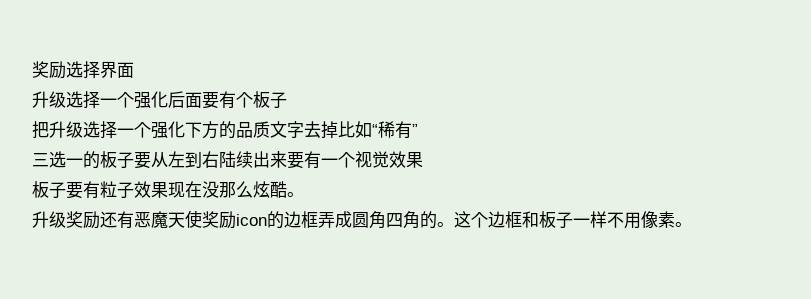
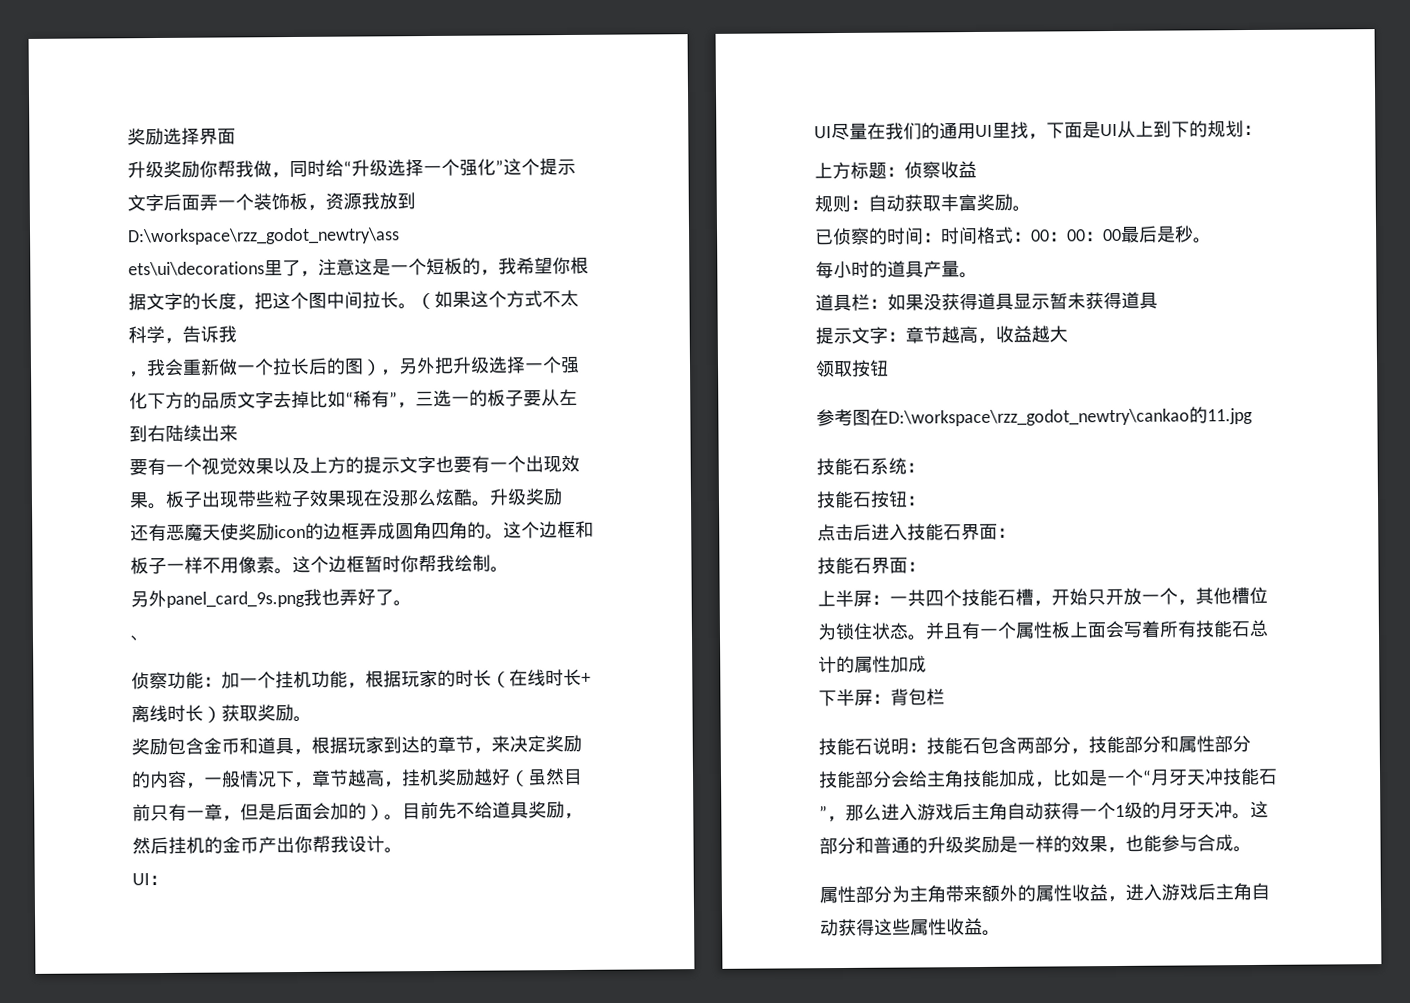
[66,91,287,109] 选择一个强化后面要有个板子 // -> [163,158,576,179] [127,192,416,212] [127,227,400,246] [128,256,589,277] [128,289,579,311] [128,325,237,344] [129,356,436,378] 奖励你帮我做，同时给“升级选择一个强化”这个提示文字后面弄一个装饰板，资源我放到D:\workspace\rzz_godot_newtry\ass // ets\ui\decorations里了，注意这是一个短板的，我希望你根据文字的长度，把这个图中间拉长。（如果这个方式不太科学，告诉我 // ，我会重新做一个拉长后的图），另外
(418, 130) // -> [397,402,416,409] ，
(287, 159) none -> (238, 433) //
[32,181,100,199] // 板子要有 -> [273,454,580,475] [129,490,275,510] 以及上方的提示文字也要有一个出现效果。板子出现带些
[32,211,100,229] // 升级奖励 -> [489,488,563,506] 升级奖励 //
(692, 224) none -> [292,554,509,574] [130,588,412,608] [130,635,150,642] [131,668,591,690] [131,704,312,723] [131,734,582,756] [131,768,583,789] [132,801,583,822] [132,835,403,855] [132,873,168,886] [814,120,1262,141] [814,161,977,180] [814,193,1031,213] [815,225,1212,246] [815,260,978,279] [815,291,1158,312] [815,325,1068,345] [815,359,889,378] [816,406,1253,427] [816,457,925,476] [816,490,926,509] [817,523,1016,542] [817,556,926,575] [817,586,1268,608] [817,619,1269,641] [818,655,927,674] [818,688,945,707] [818,735,1251,756] [818,767,1278,789] [819,800,1269,823] [819,834,1252,855] [819,882,1270,904] [820,917,1001,937] 这个边框暂时你帮我绘制。 // 另外panel_card_9s.png我也弄好了。 // 、 // 侦察功能：加一个挂机功能，根据玩家的时长（在线时长+离线时长）获取奖励。 // 奖励包含金币和道具，根据玩家到达的章节，来决定奖励的内容，一般情况下，章节越高，挂机奖励越好（虽然目前只有一章，但是后面会加的）。目前先不给道具奖励，然后挂机的金币产出你帮我设计。 // UI： // UI尽量在我们的通用UI里找，下面是UI从上到下的规划： // 上方标题：侦察收益 // 规则：自动获取丰富奖励。 // 已侦察的时间：时间格式：00：00：00最后是秒。 // 每小时的道具产量。 // 道具栏：如果没获得道具显示暂未获得道具 // 提示文字：章节越高，收益越大 // 领取按钮 // 参考图在D:\workspace\rzz_godot_newtry\cankao的11.jpg // 技能石系统： // 技能石按钮： // 点击后进入技能石界面： // 技能石界面： // 上半屏：一共四个技能石槽，开始只开放一个，其他槽位为锁住状态。并且有一个属性板上面会写着所有技能石总计的属性加成 // 下半屏：背包栏 // 技能石说明：技能石包含两部分，技能部分和属性部分 // 技能部分会给主角技能加成，比如是一个“月牙天冲技能石”，那么进入游戏后主角自动获得一个1级的月牙天冲。这部分和普通的升级奖励是一样的效果，也能参与合成。 // 属性部分为主角带来额外的属性收益，进入游戏后主角自动获得这些属性收益。

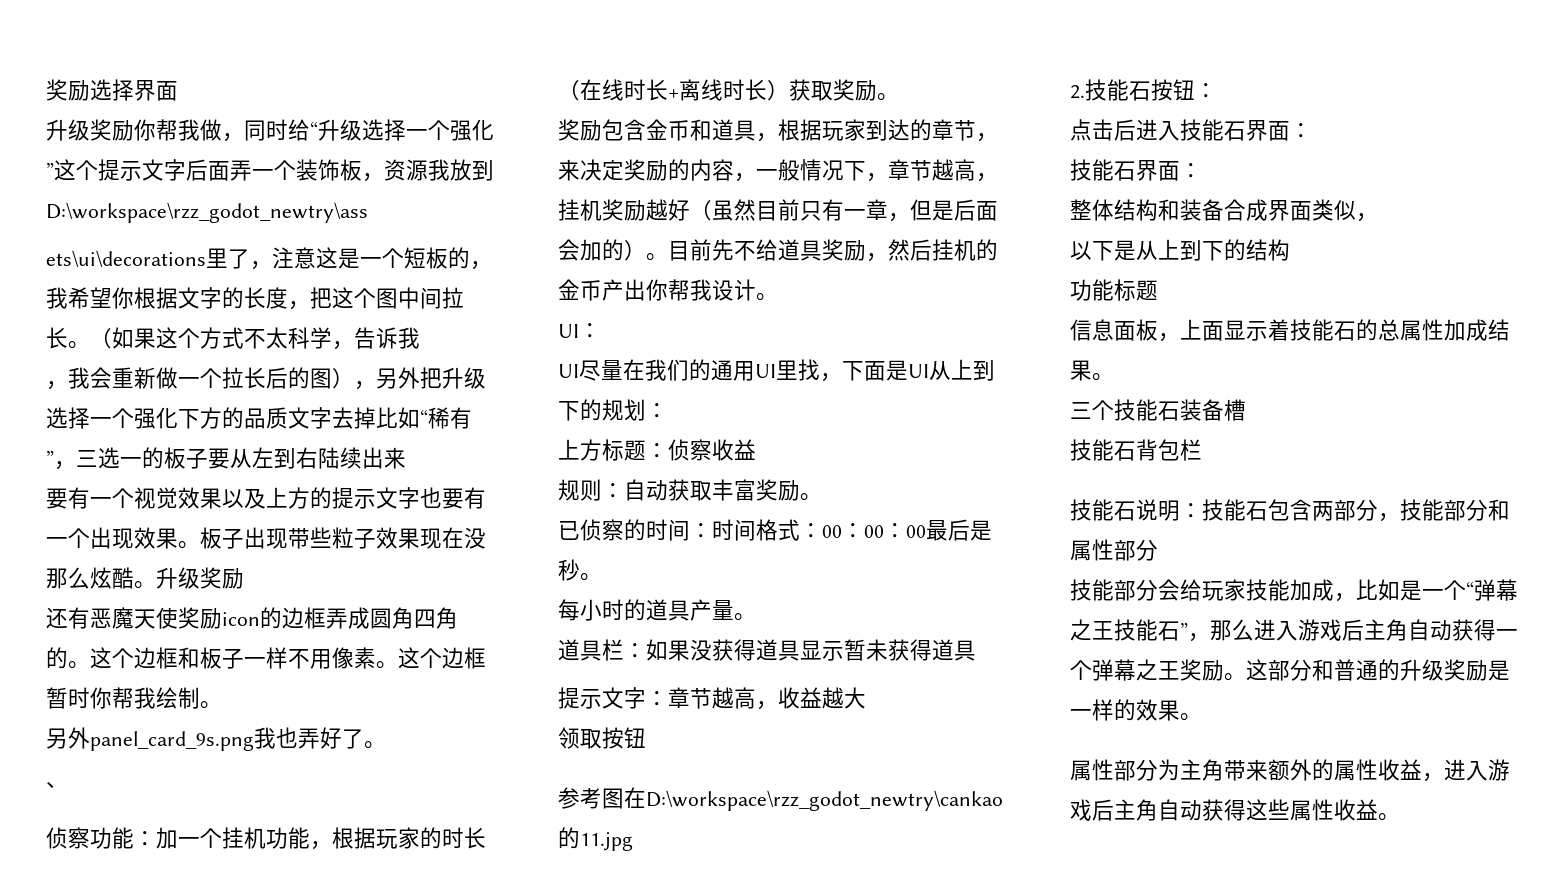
[816,457,925,476] 技能石系统： // -> [1070,85,1085,99] 2.
[817,589,944,608] 上半屏：一共四 -> [1070,199,1378,222] [1070,239,1290,261] [1070,279,1158,301] [1070,319,1510,342] [1070,360,1114,381] [1070,402,1092,419] 整体结构和装备合成界面类似， // 以下是从上到下的结构 // 功能标题 // 信息面板，上面显示着技能石的总属性加成结果。 // 三
[1015,586,1268,607] [817,619,1269,641] [818,655,927,674] [818,688,891,707] 槽，开始只开放一个，其他槽位为锁住状态。并且有一个属性板上面会写着所有技能石总计的属性加成 // 下半屏： -> [1180,399,1246,421] [1070,439,1136,461] 装备槽 // 技能石
[926,770,964,788] 主角 -> [1202,579,1246,601] 玩家
[1150,768,1224,786] 月牙天冲 -> [1474,579,1518,601] [1070,619,1114,641] 弹幕之王
[1115,801,1233,819] 1级的月牙天冲 -> [1092,659,1224,681] 弹幕之王奖励
[1107,834,1234,854] ，也能参与合成 -> (1180, 710) none

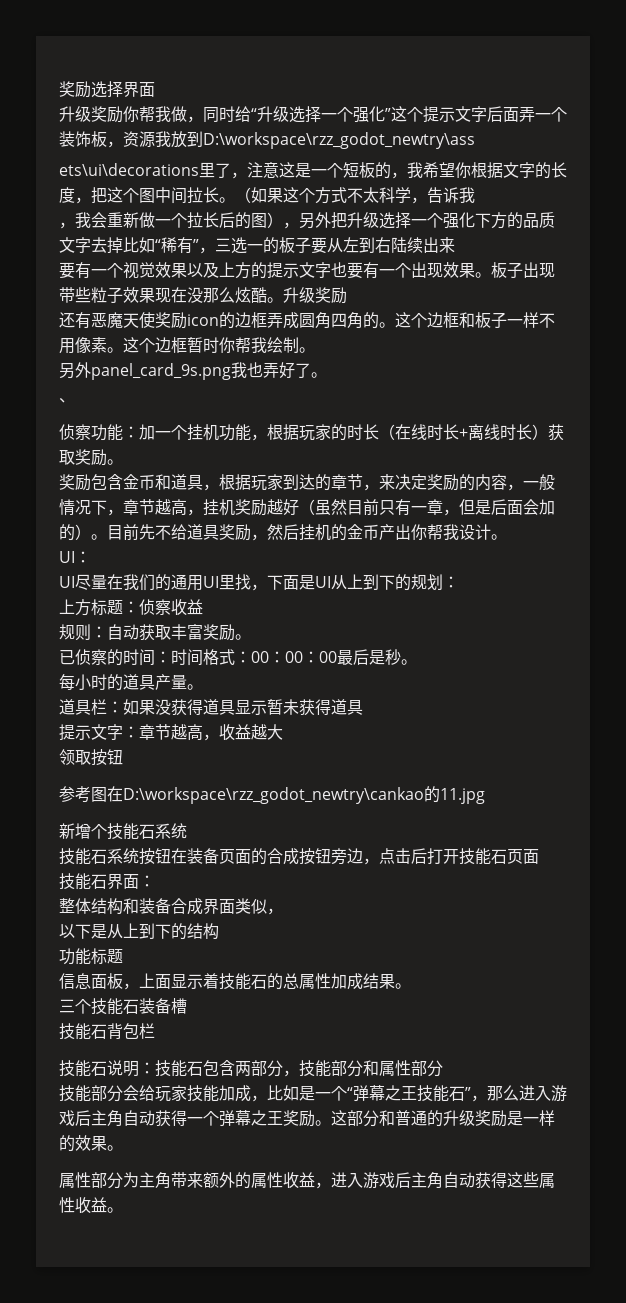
[1070,79,1217,101] [1070,119,1312,141] 2.技能石按钮： // 点击后进入技能石界面： -> [59,823,187,840] [59,848,539,865] 新增个技能石系统 // 技能石系统按钮在装备页面的合成按钮旁边，点击后打开技能石页面

